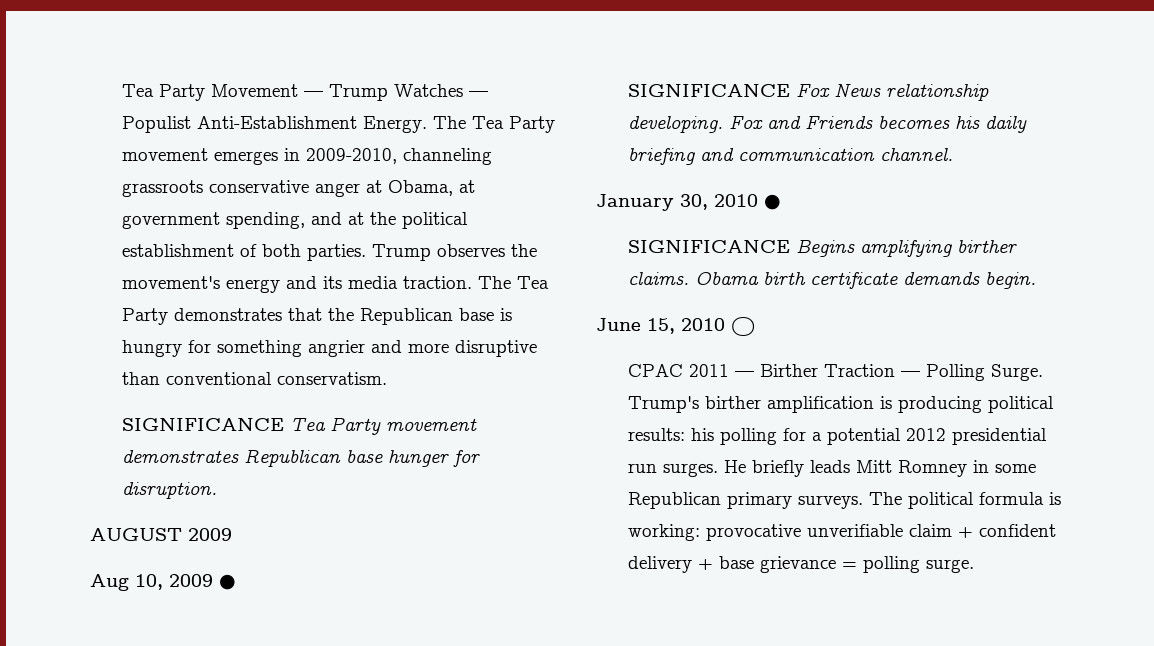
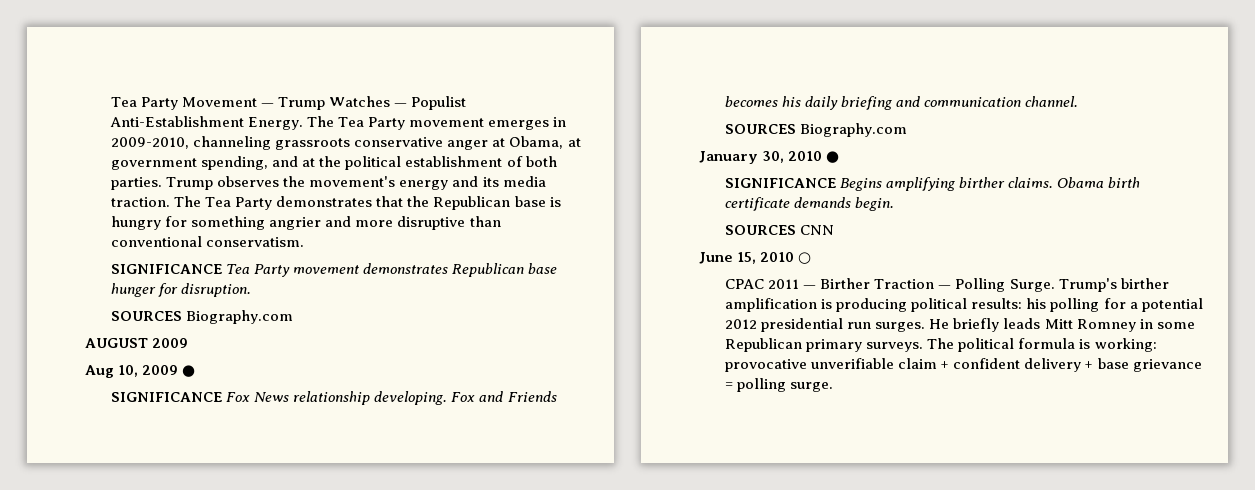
(218, 490) none -> [111,310,294,324] // SOURCES Biography.com
(954, 154) none -> [725,123,908,137] // SOURCES Biography.com
(1037, 280) none -> [725,225,835,235] // SOURCES CNN

